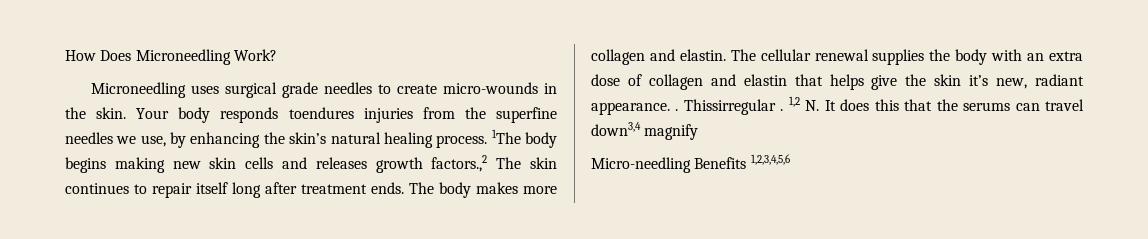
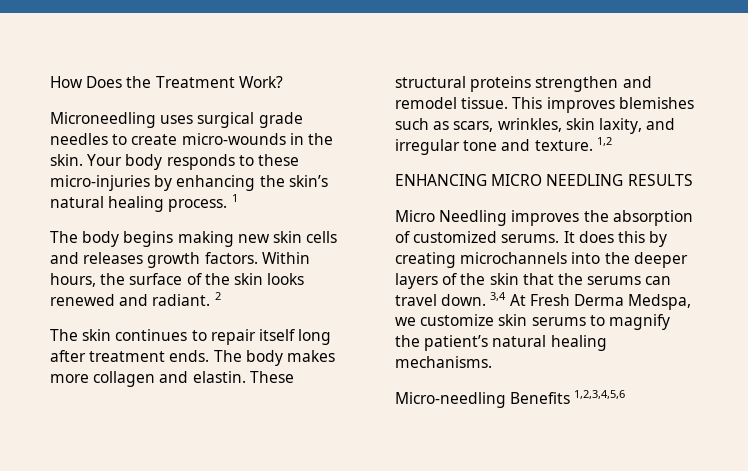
[135,49,231,65] Microneedling -> [126,76,235,88] the Treatment
[288,107,557,123] [65,132,166,147] toendures injuries from the superfine needles we use, -> [238,154,299,166] [50,175,150,191] to these micro-injuries
[491,129,521,144] 1The -> [231,194,238,202] [50,231,78,243] 1 // The
[431,155,488,172] factors.,2 -> [204,252,310,264] [50,273,305,287] [50,292,221,306] factors. Within hours, the surface of the skin looks renewed and radiant. 2 //
[730,49,1083,65] [591,74,1084,90] [591,99,784,115] [788,96,899,111] The cellular renewal supplies the body with an extra dose of collagen and elastin that helps give the skin it’s new, radiant appearance. . Thissirregular . 1,2 N. It does this -> [249,371,294,383] [395,76,652,92] [395,97,694,113] [395,118,676,134] [395,137,612,155] [395,174,693,186] [395,210,693,226] [395,231,668,247] [395,252,688,268] [395,273,519,289] These structural proteins strengthen and remodel tissue. This improves blemishes such as scars, wrinkles, skin laxity, and irregular tone and texture. 1,2 // ENHANCING MICRO NEEDLING RESULTS // Micro Needling improves the absorption of customized serums. It does this by creating microchannels into the deeper layers of the skin
[591,122,699,140] down3,4 magnify -> [441,292,692,310] [395,314,670,330] [395,335,607,351] [395,356,492,368] down. 3,4 At Fresh Derma Medspa, we customize skin serums to magnify the patient’s natural healing mechanisms.

